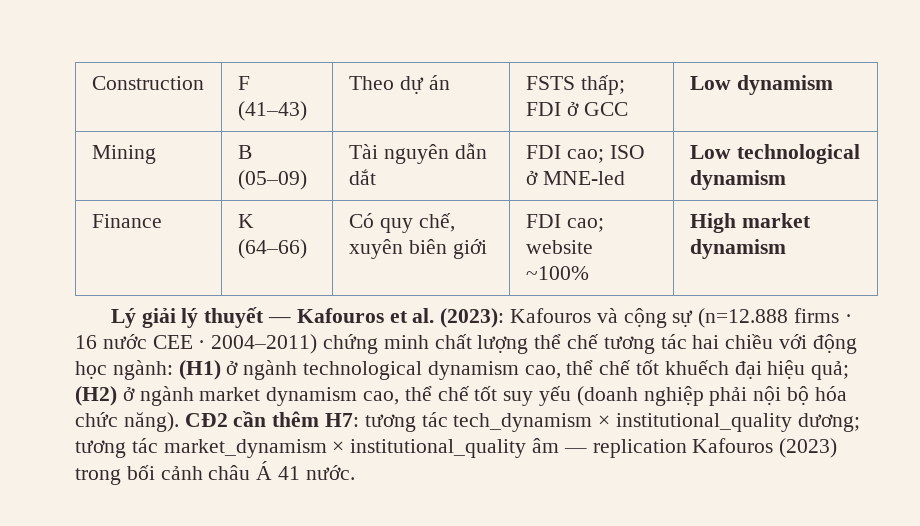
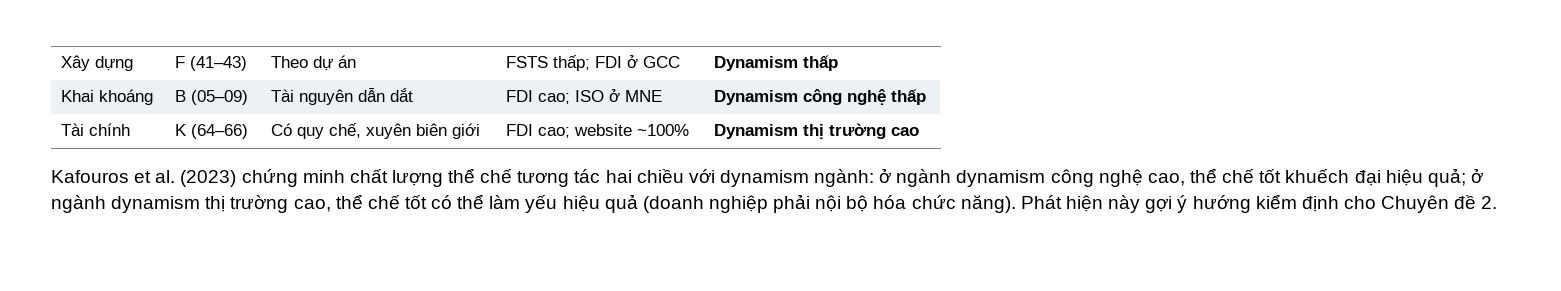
[91,76,204,90] Construction -> [61,55,134,71] Xây dựng
[689,75,833,95] [91,145,156,164] Low dynamism // Mining -> [714,55,839,71] [61,89,154,105] Dynamism thấp // Khai khoáng
[542,171,625,185] [689,144,860,164] [689,170,786,190] [91,214,162,228] MNE-led | Low technological dynamism // Finance -> [625,90,663,102] [714,89,927,105] [61,123,131,136] MNE | Dynamism công nghệ thấp // Tài chính
[689,213,811,233] [689,239,786,259] [110,307,852,328] [75,334,318,354] High market dynamism // Lý giải lý thuyết — Kafouros et al. (2023): Kafouros và cộng sự (n=12.888 firms · 16 nước CEE · 2004–2011) -> [714,123,920,139] [51,170,237,187] Dynamism thị trường cao // Kafouros et al. (2023)
[812,334,857,354] [75,360,519,380] động học ngành: (H1) ở ngành technological dynamism -> [719,168,1143,187] dynamism ngành: ở ngành dynamism công nghệ
[75,386,572,406] (H2) ở ngành market dynamism cao, thể chế tốt suy yếu -> [1470,168,1483,183] [51,194,638,213] ở ngành dynamism thị trường cao, thể chế tốt có thể làm yếu hiệu quả
[184,411,860,432] [75,438,838,458] [75,461,355,485] CĐ2 cần thêm H7: tương tác tech_dynamism × institutional_quality dương; tương tác market_dynamism × institutional_quality âm — replication Kafouros (2023) trong bối cảnh châu Á 41 nước. -> [1020,194,1498,213] Phát hiện này gợi ý hướng kiểm định cho Chuyên đề 2.

